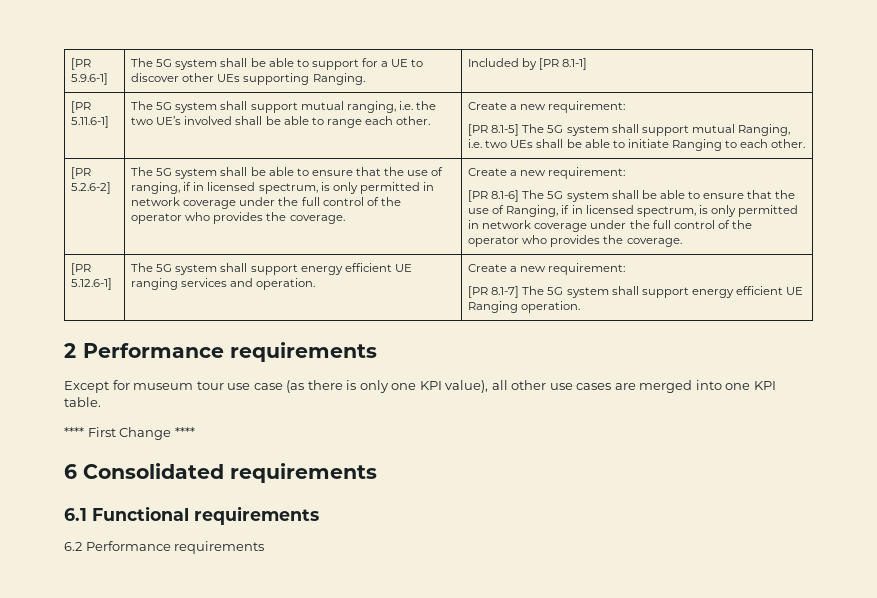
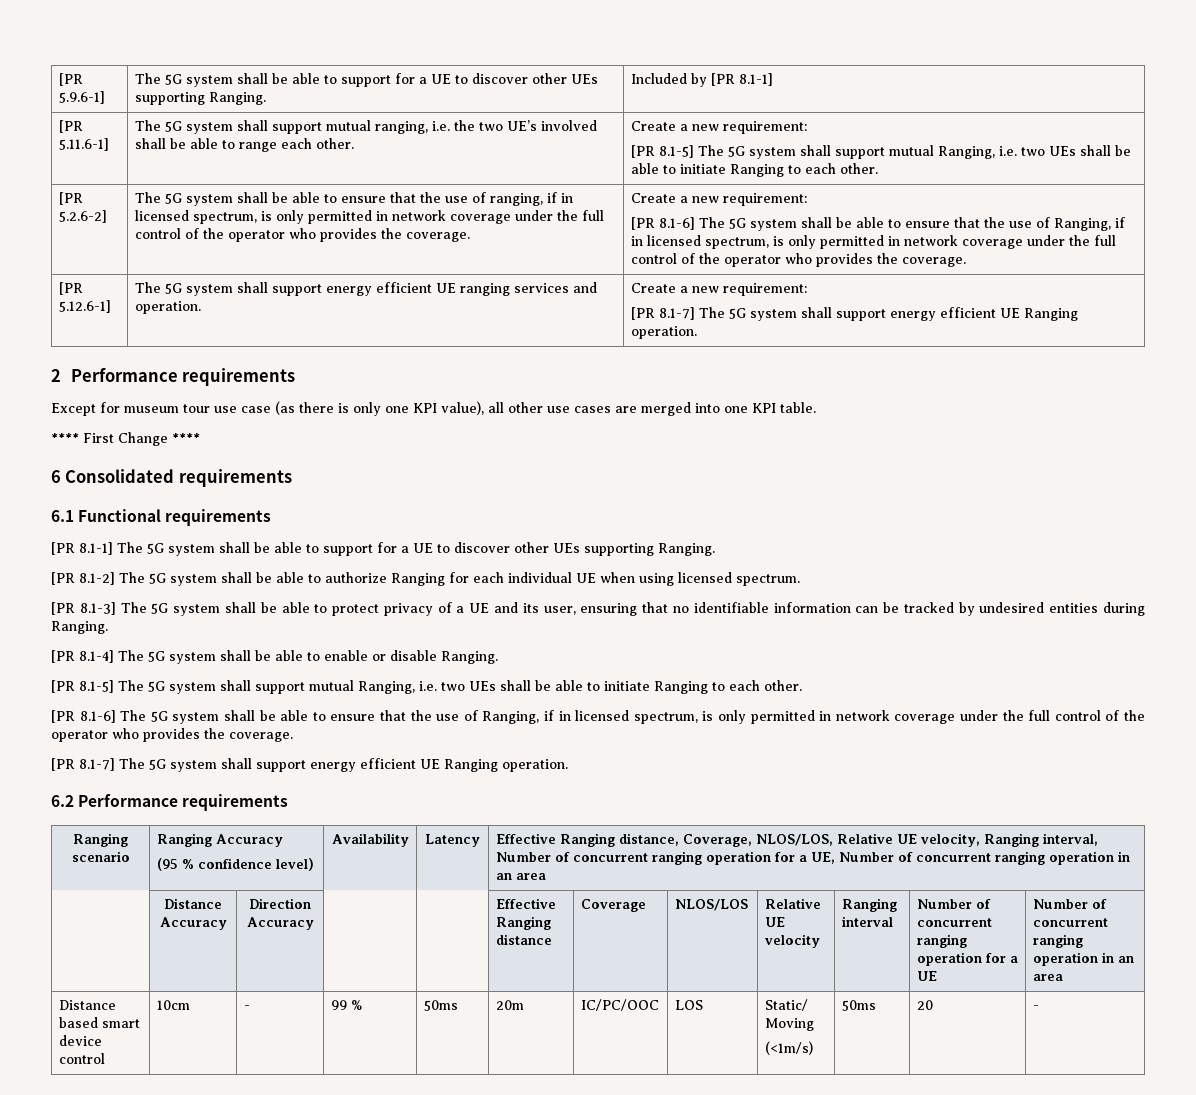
[64,541,265,554] 6.2 Performance requirements -> [51,542,715,556] [51,572,800,586] [51,602,1146,616] [51,621,108,634] [51,650,498,664] [51,680,802,694] [51,710,1146,724] [51,728,293,742] [51,758,568,772] [51,794,289,811] [73,833,128,847] [71,851,130,862] [156,833,283,847] [156,858,314,871] [331,833,409,847] [425,834,480,847] [495,833,1098,847] [495,851,1130,865] [495,873,546,880] [164,898,222,909] [159,917,227,930] [249,898,311,909] [246,917,314,930] [495,898,556,909] [495,916,551,930] [495,934,552,945] [580,899,646,912] [674,899,748,911] [764,898,821,909] [764,917,785,927] [763,934,820,948] [841,898,897,912] [841,916,893,927] [916,899,991,909] [916,918,992,927] [916,934,967,948] [916,952,1018,966] [916,971,937,981] [1032,899,1107,909] [1032,918,1108,927] [1032,934,1083,948] [1032,952,1134,966] [1032,974,1063,981] [58,1000,116,1010] [58,1017,140,1028] [58,1035,102,1046] [58,1053,105,1064] [156,1000,190,1010] [243,1005,250,1010] [330,1000,362,1010] [423,1000,458,1011] [495,1000,524,1010] [580,999,659,1011] [674,1000,703,1010] [764,999,808,1011] [764,1018,814,1031] [764,1041,813,1055] [841,1000,876,1011] [916,1000,933,1010] [1032,1005,1039,1010] [PR 8.1-1] The 5G system shall be able to support for a UE to discover other UEs supporting Ranging. // [PR 8.1-2] The 5G system shall be able to authorize Ranging for each individual UE when using licensed spectrum. // [PR 8.1-3] The 5G system shall be able to protect privacy of a UE and its user, ensuring that no identifiable information can be tracked by undesired entities during Ranging. // [PR 8.1-4] The 5G system shall be able to enable or disable Ranging. // [PR 8.1-5] The 5G system shall support mutual Ranging, i.e. two UEs shall be able to initiate Ranging to each other. // [PR 8.1-6] The 5G system shall be able to ensure that the use of Ranging, if in licensed spectrum, is only permitted in network coverage under the full control of the operator who provides the coverage. // [PR 8.1-7] The 5G system shall support energy efficient UE Ranging operation. // 6.2 Performance requirements // Ranging scenario | Ranging Accuracy // (95 % confidence level) | Availability | Latency | Effective Ranging distance, Coverage, NLOS/LOS, Relative UE velocity, Ranging interval, Number of concurrent ranging operation for a UE, Number of concurrent ranging operation in an area // | Distance Accuracy | Direction Accuracy | | | Effective Ranging distance | Coverage | NLOS/LOS | Relative UE velocity | Ranging interval | Number of concurrent ranging operation for a UE | Number of concurrent ranging operation in an area // Distance based smart device control | 10cm | - | 99 % | 50ms | 20m | IC/PC/OOC | LOS | Static/ Moving // (<1m/s) | 50ms | 20 | -

